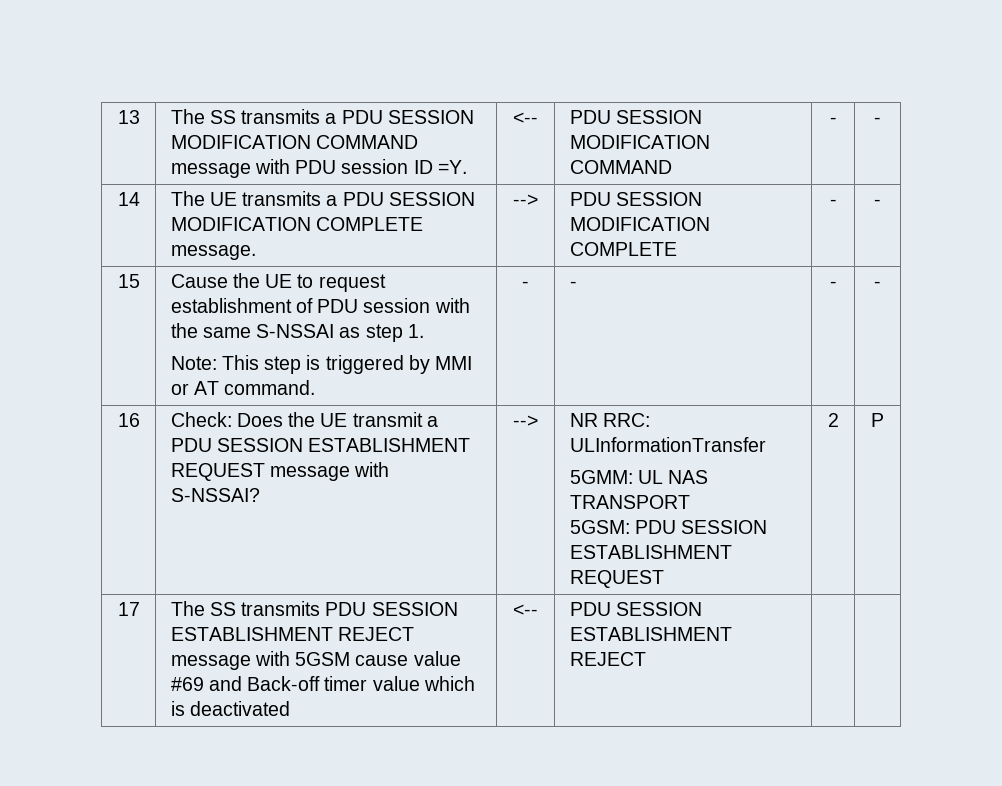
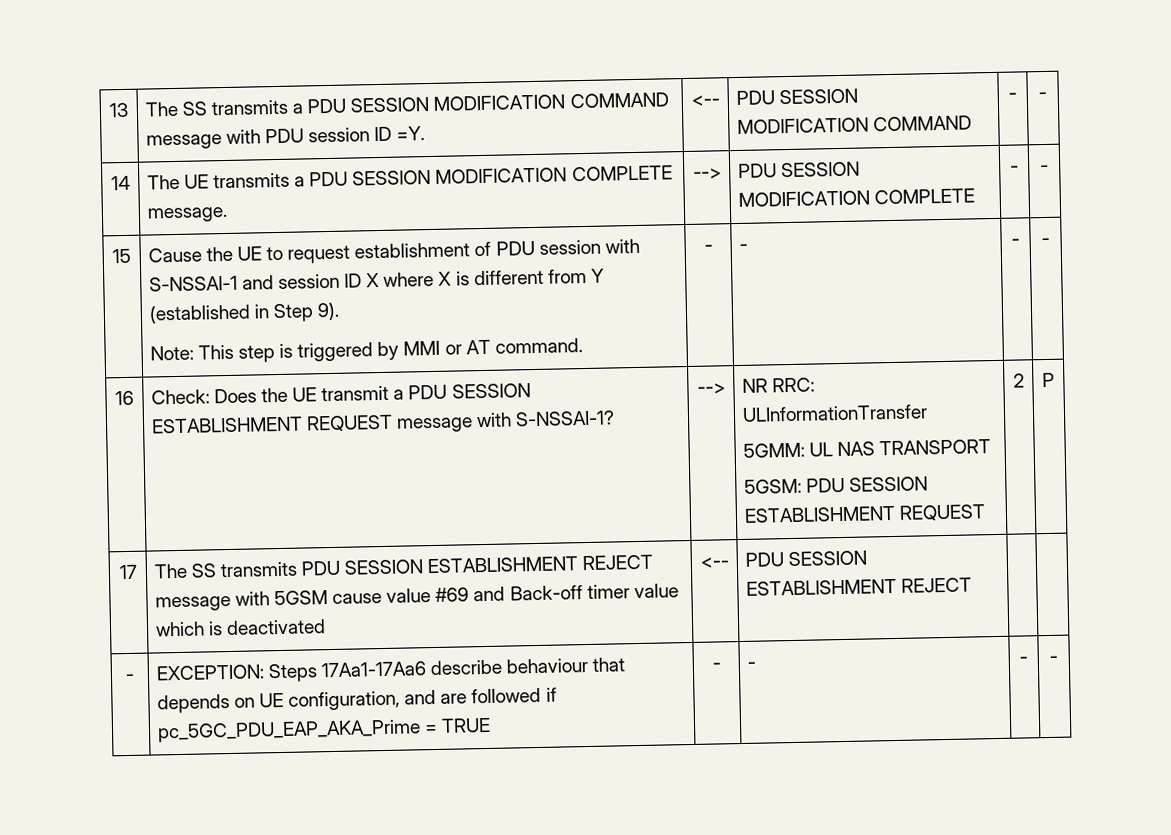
[170,323,425,342] the same S-NSSAI as step 1. -> [148,268,605,292] [148,301,340,324] S-NSSAI-1 and session ID X where X is different from Y (established in Step 9).
[170,488,260,502] S-NSSAI? -> [515,410,616,427] S-NSSAI-1?
(646, 659) none -> [125,673,135,682] [155,657,626,683] [156,687,557,714] [156,717,491,743] [711,662,721,670] [746,661,756,669] [1019,656,1028,664] [1049,655,1058,663] // - | EXCEPTION: Steps 17Aa1-17Aa6 describe behaviour that depends on UE configuration, and are followed if pc_5GC_PDU_EAP_AKA_Prime = TRUE | - | - | - | -

